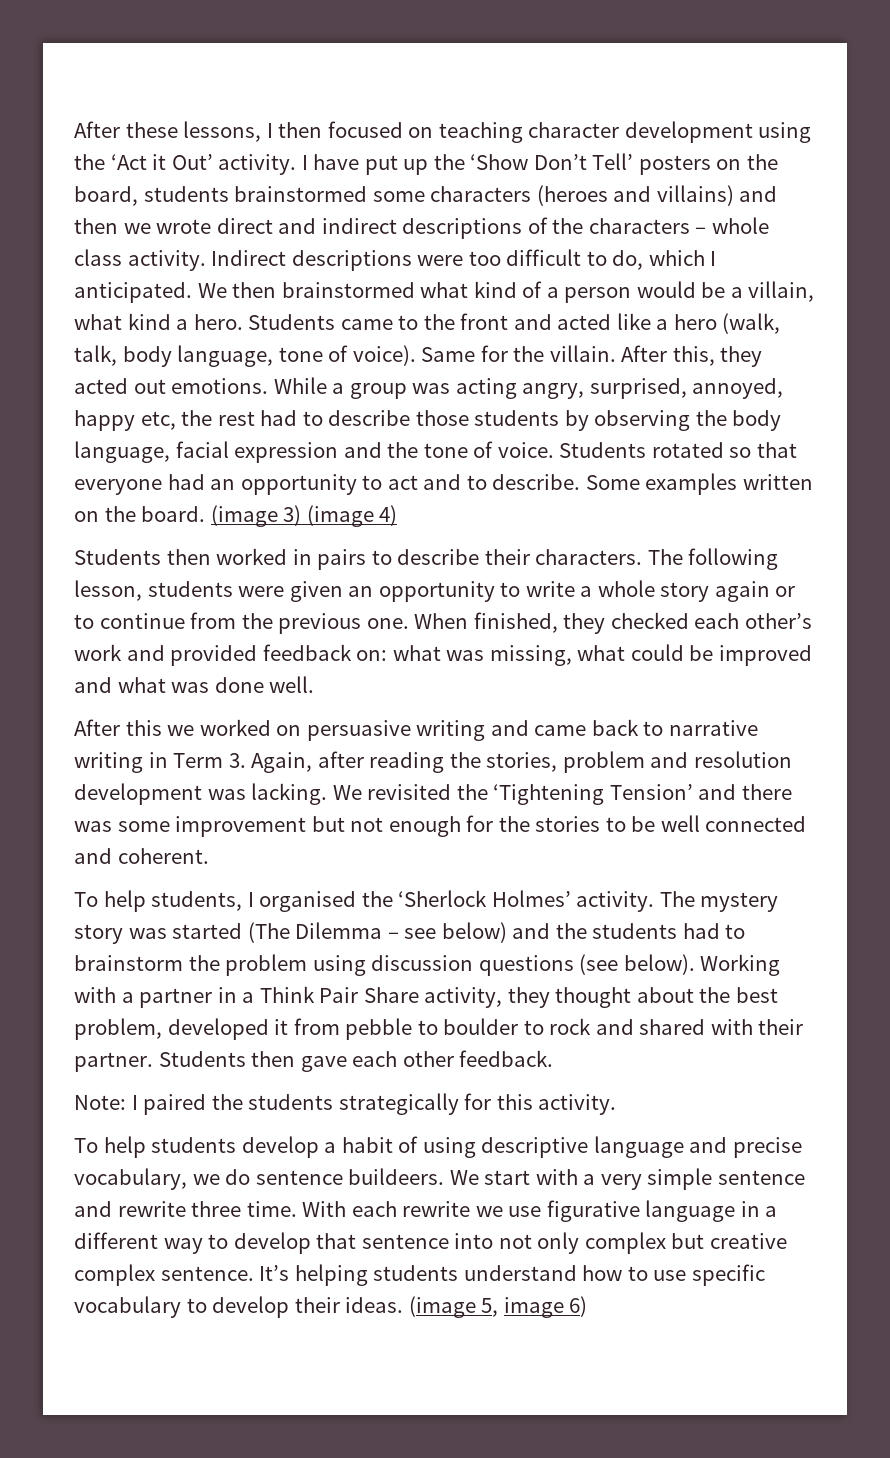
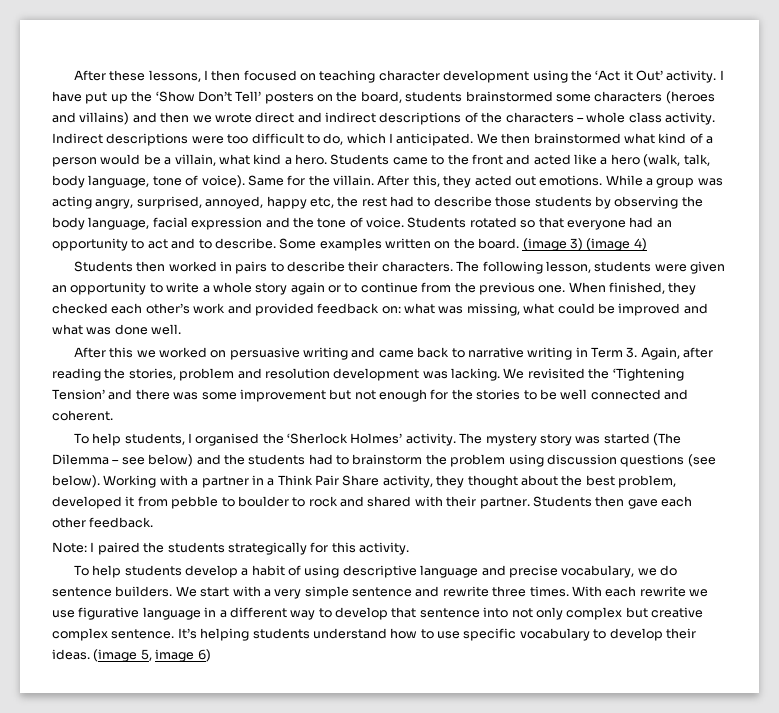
[348,1168,445,1185] buildeers. -> [115,586,173,597] builders.
[246,1201,297,1217] time. -> [529,586,569,597] times.

